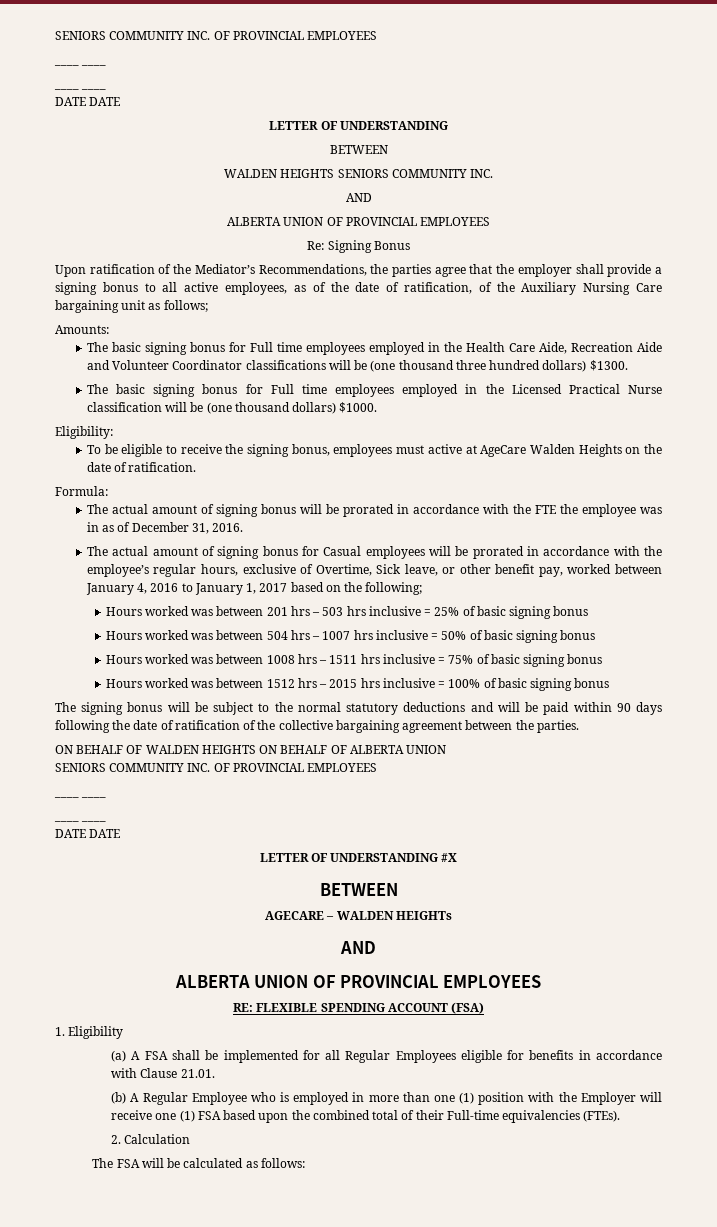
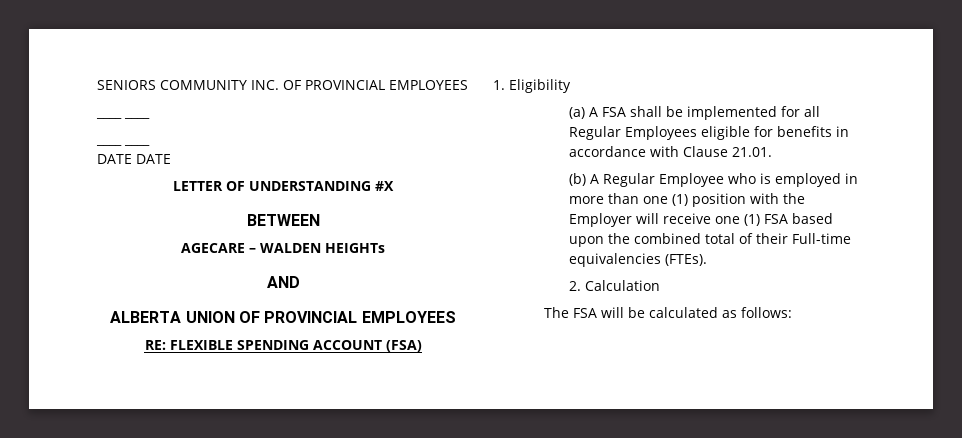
[329,145,388,154] [224,169,493,178] [345,193,372,202] [227,217,490,226] [307,240,410,253] [55,264,662,277] [55,282,662,295] [55,300,208,313] [55,325,109,334] [86,342,663,355] [86,360,628,372] [86,384,663,397] [86,402,378,414] [55,426,113,439] [86,444,662,457] [86,462,197,472] [55,486,108,496] [86,504,662,517] [86,522,244,534] [86,546,662,559] [86,564,663,577] [85,582,423,595] [105,606,589,619] [105,630,596,643] [105,654,603,667] [105,678,610,691] [55,702,662,715] [55,720,579,733] [55,745,447,754] [55,763,378,772] [54,796,107,798] [54,820,107,822] [55,829,121,838] [259,853,439,862] // BETWEEN // WALDEN HEIGHTS SENIORS COMMUNITY INC. // AND // ALBERTA UNION OF PROVINCIAL EMPLOYEES // Re: Signing Bonus // Upon ratification of the Mediator’s Recommendations, the parties agree that the employer shall provide a signing bonus to all active employees, as of the date of ratification, of the Auxiliary Nursing Care bargaining unit as follows; // Amounts: // The basic signing bonus for Full time employees employed in the Health Care Aide, Recreation Aide and Volunteer Coordinator classifications will be (one thousand three hundred dollars) $1300. // The basic signing bonus for Full time employees employed in the Licensed Practical Nurse classification will be (one thousand dollars) $1000. // Eligibility: // To be eligible to receive the signing bonus, employees must active at AgeCare Walden Heights on the date of ratification. // Formula: // The actual amount of signing bonus will be prorated in accordance with the FTE the employee was in as of December 31, 2016. // The actual amount of signing bonus for Casual employees will be prorated in accordance with the employee’s regular hours, exclusive of Overtime, Sick leave, or other benefit pay, worked between January 4, 2016 to January 1, 2017 based on the following; // Hours worked was between 201 hrs – 503 hrs inclusive = 25% of basic signing bonus // Hours worked was between 504 hrs – 1007 hrs inclusive = 50% of basic signing bonus // Hours worked was between 1008 hrs – 1511 hrs inclusive = 75% of basic signing bonus // Hours worked was between 1512 hrs – 2015 hrs inclusive = 100% of basic signing bonus // The signing bonus will be subject to the normal statutory deductions and will be paid within 90 days following the date of ratification of the collective bargaining agreement between the parties. // ON BEHALF OF WALDEN HEIGHTS ON BEHALF OF ALBERTA UNION // SENIORS COMMUNITY INC. OF PROVINCIAL EMPLOYEES // ____ ____ // ____ ____ // DATE DATE // LETTER OF UNDERSTANDING -> (372, 186) none

